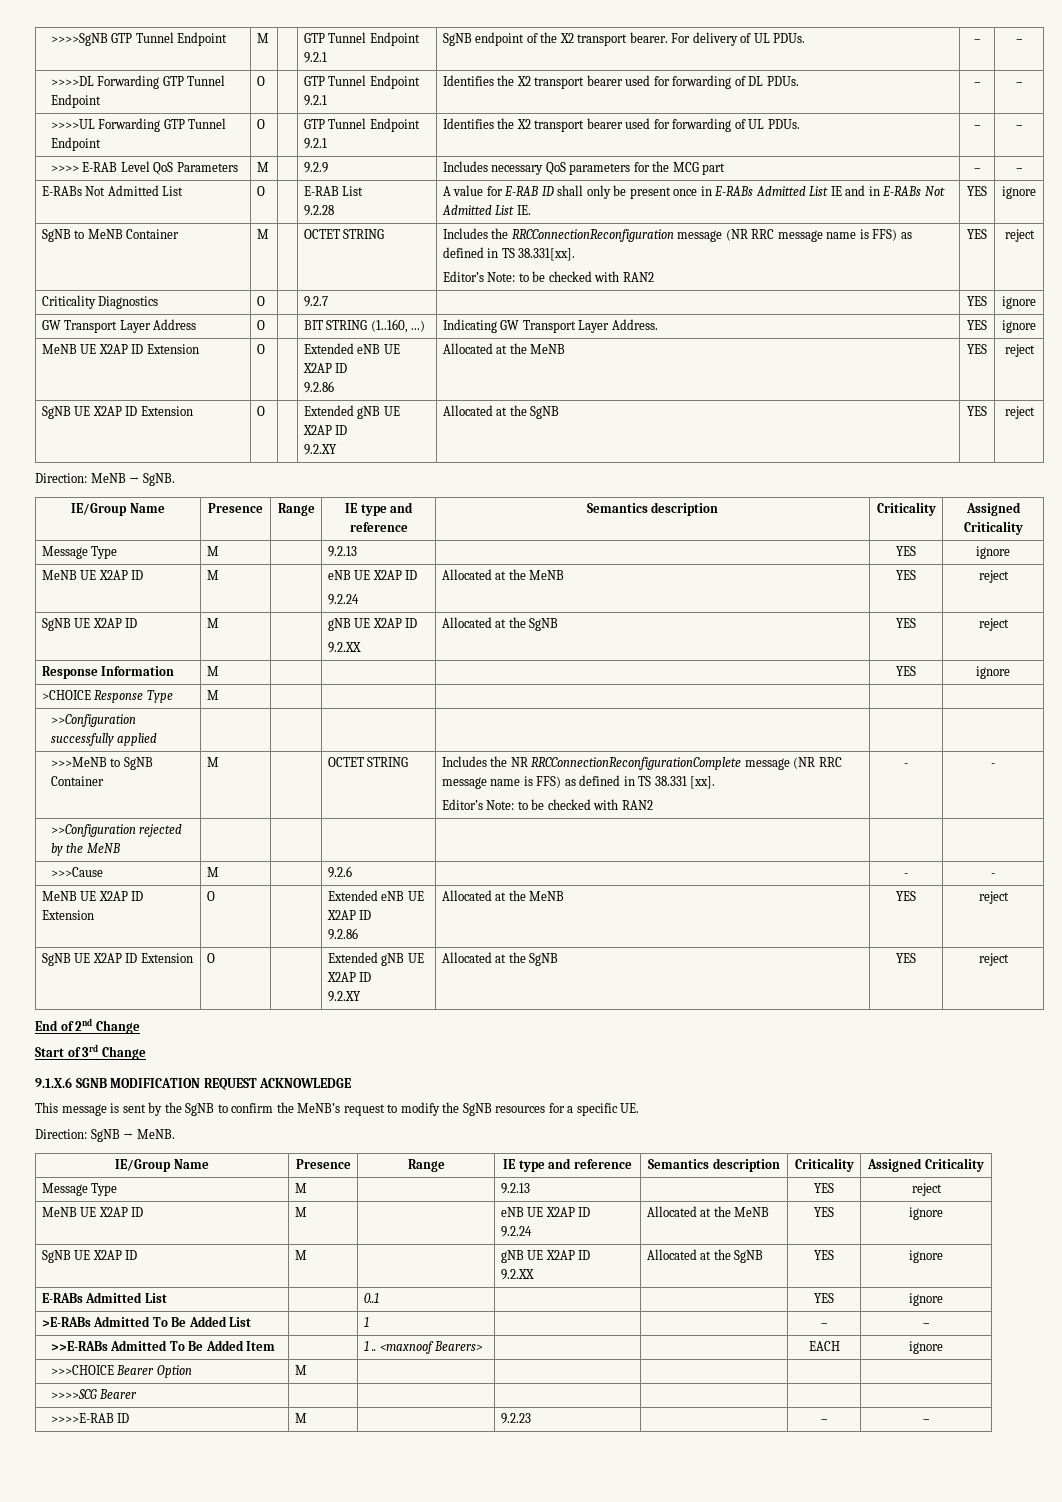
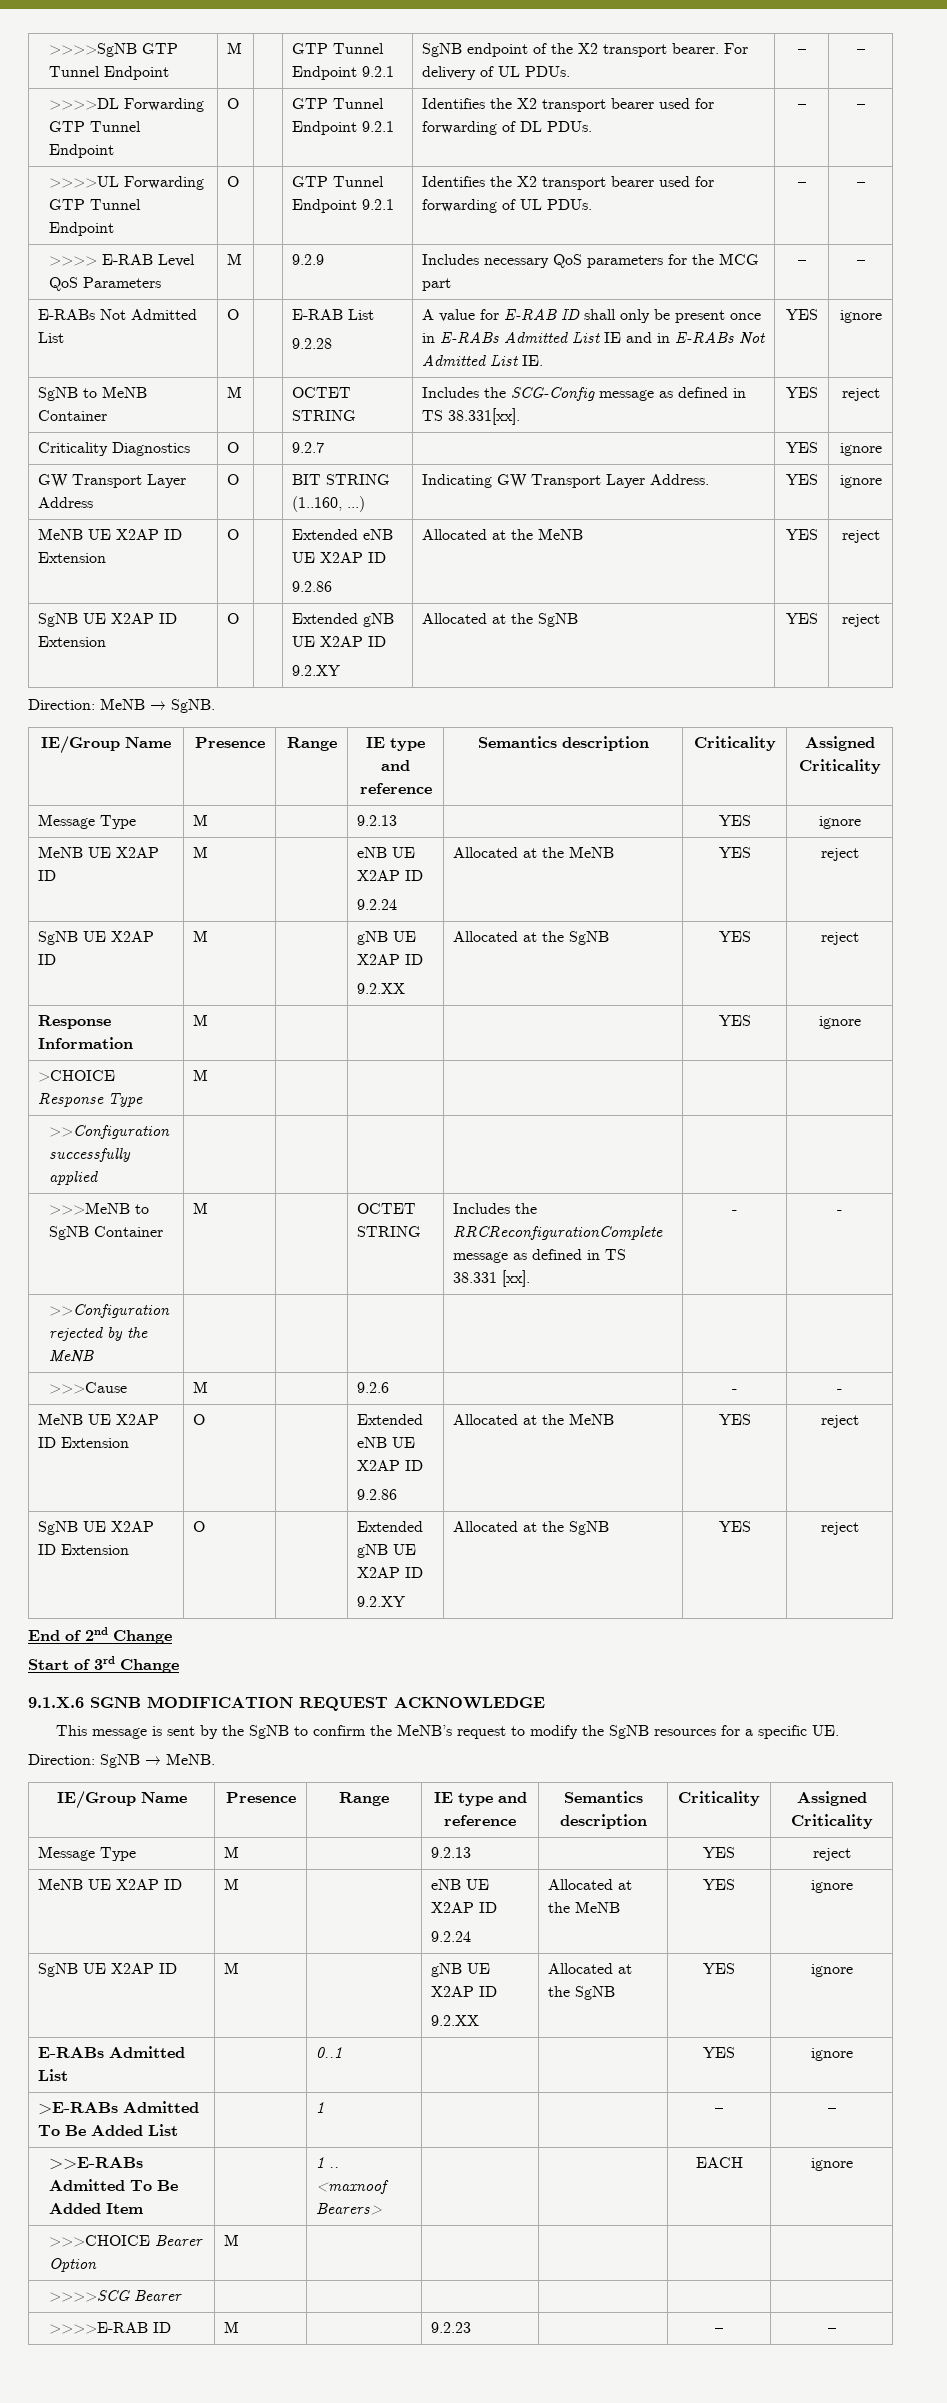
[511,229,898,242] RRCConnectionReconfiguration message (NR RRC message name is FFS) -> [511,387,655,401] SCG-Config message
[442,271,654,282] // Editor’s Note: to be checked with RAN2 -> (521, 416) none
[510,757,842,770] [441,776,562,789] NR RRCConnectionReconfigurationComplete message (NR RRC message name is FFS) -> [453,1226,664,1240] [453,1252,509,1263] RRCReconfigurationComplete message
[441,799,653,810] // Editor’s Note: to be checked with RAN2 -> (531, 1278) none

